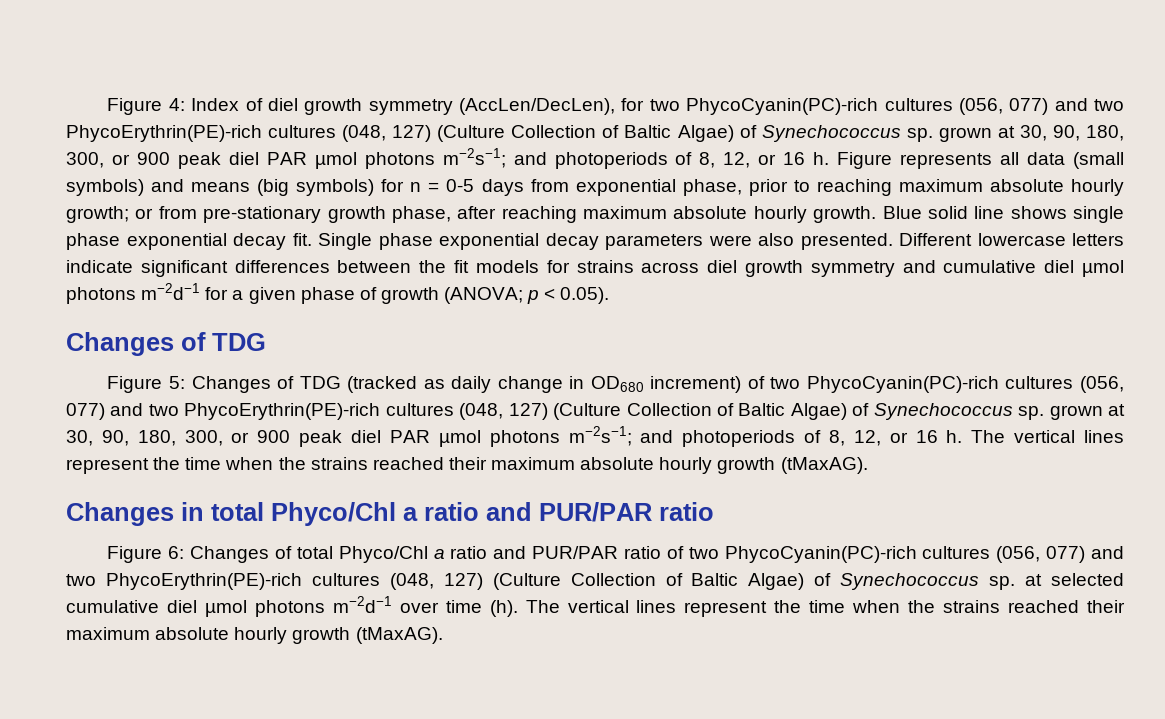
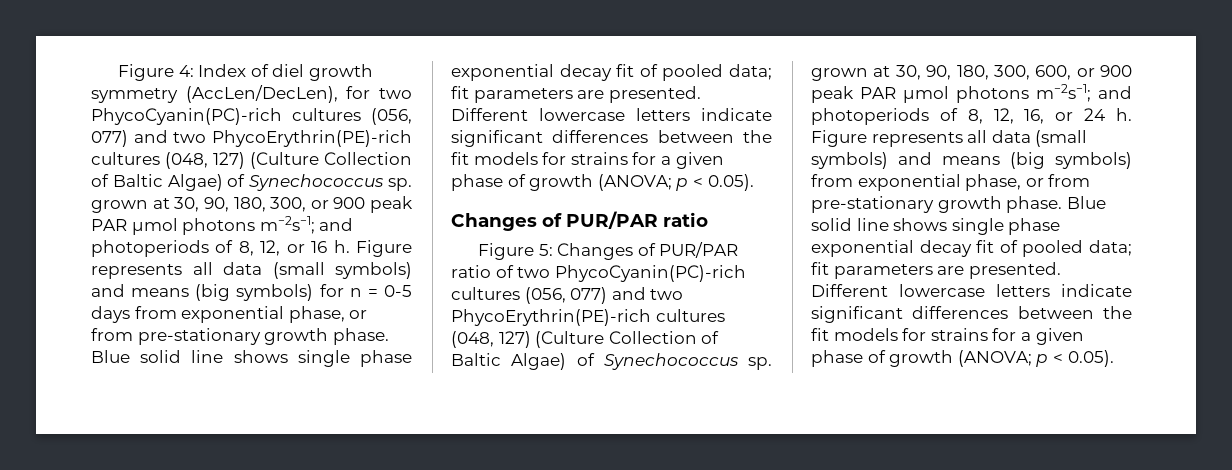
[228,152,259,165] diel -> (413, 204) none
[748,179,1124,196] [66,206,1124,223] [66,233,794,250] prior to reaching maximum absolute hourly growth; or from pre-stationary growth phase, after reaching maximum absolute hourly growth. Blue solid line shows single phase exponential decay fit. Single phase exponential decay parameters were also -> [349,310,368,319] [91,328,389,345] [91,350,412,367] [451,64,772,81] [451,86,605,103] or from pre-stationary growth phase. Blue solid line shows single phase exponential decay fit of pooled data; fit parameters are
[641,260,1124,277] [66,283,201,304] across diel growth symmetry and cumulative diel µmol photons m−2d−1 -> (628, 158) none
[212,333,266,351] TDG -> [566,211,708,229] PUR/PAR ratio
[299,376,742,393] TDG (tracked as daily change in OD680 increment) -> [659,242,739,258] [451,265,491,278] PUR/PAR ratio
[231,426,1124,447] [66,457,868,474] [66,502,714,526] [107,546,1125,563] [66,573,1125,590] [66,596,1126,617] [66,627,443,644] or 900 peak diel PAR µmol photons m−2s−1; and photoperiods of 8, 12, or 16 h. The vertical lines represent the time when the strains reached their maximum absolute hourly growth (tMaxAG). // Changes in total Phyco/Chl a ratio and PUR/PAR ratio // Figure 6: Changes of total Phyco/Chl a ratio and PUR/PAR ratio of two PhycoCyanin(PC)-rich cultures (056, 077) and two PhycoErythrin(PE)-rich cultures (048, 127) (Culture Collection of Baltic Algae) of Synechococcus sp. at selected cumulative diel µmol photons m−2d−1 over time (h). The vertical lines represent the time when the strains reached their maximum absolute hourly growth (tMaxAG). -> [1035,65,1132,80] [811,84,1132,103] [811,108,1132,125] [811,130,1088,147] [811,152,1132,169] [811,174,1091,191] [811,196,1106,213] [811,218,1061,235] [811,240,1132,257] [811,262,1061,279] [811,284,1132,297] [811,306,1132,323] [811,328,1084,345] [811,350,1114,367] 600, or 900 peak PAR µmol photons m−2s−1; and photoperiods of 8, 12, 16, or 24 h. Figure represents all data (small symbols) and means (big symbols) from exponential phase, or from pre-stationary growth phase. Blue solid line shows single phase exponential decay fit of pooled data; fit parameters are presented. Different lowercase letters indicate significant differences between the fit models for strains for a given phase of growth (ANOVA; p < 0.05).

